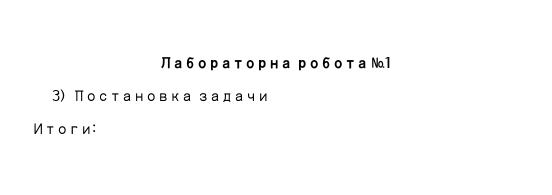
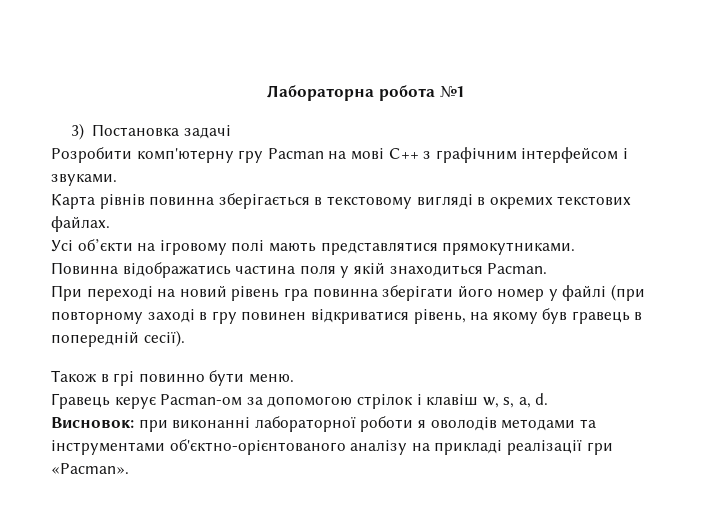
[196,93,269,103] [32,123,96,135] задачи // Итоги: -> [183,125,231,139] [51,147,628,163] [51,173,117,186] [51,193,632,209] [51,216,110,232] [51,239,576,255] [51,262,548,278] [51,284,646,301] [51,308,643,324] [51,330,185,347] [51,370,294,386] [51,393,549,409] [51,416,596,432] [51,439,613,455] [51,463,129,474] задачі // Розробити комп'ютерну гру Pacman на мові C++ з графічним інтерфейсом і звуками. // Карта рівнів повинна зберігається в текстовому вигляді в окремих текстових файлах. // Усі об’єкти на ігровому полі мають представлятися прямокутниками. // Повинна відображатись частина поля у якій знаходиться Pacman. // При переході на новий рівень гра повинна зберігати його номер у файлі (при повторному заході в гру повинен відкриватися рівень, на якому був гравець в попередній сесії). // Також в грі повинно бути меню. // Гравець керує Pacman-ом за допомогою стрілок і клавіш w, s, a, d. // Висновок: при виконанні лабораторної роботи я оволодів методами та інструментами об'єктно-орієнтованого аналізу на прикладі реалізації гри «Pacman».

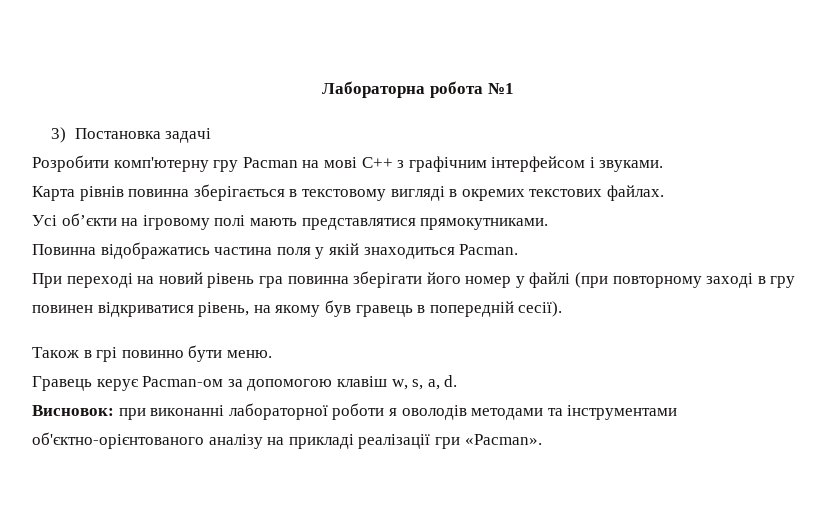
[356,394,422,409] стрілок і -> (333, 385) none

